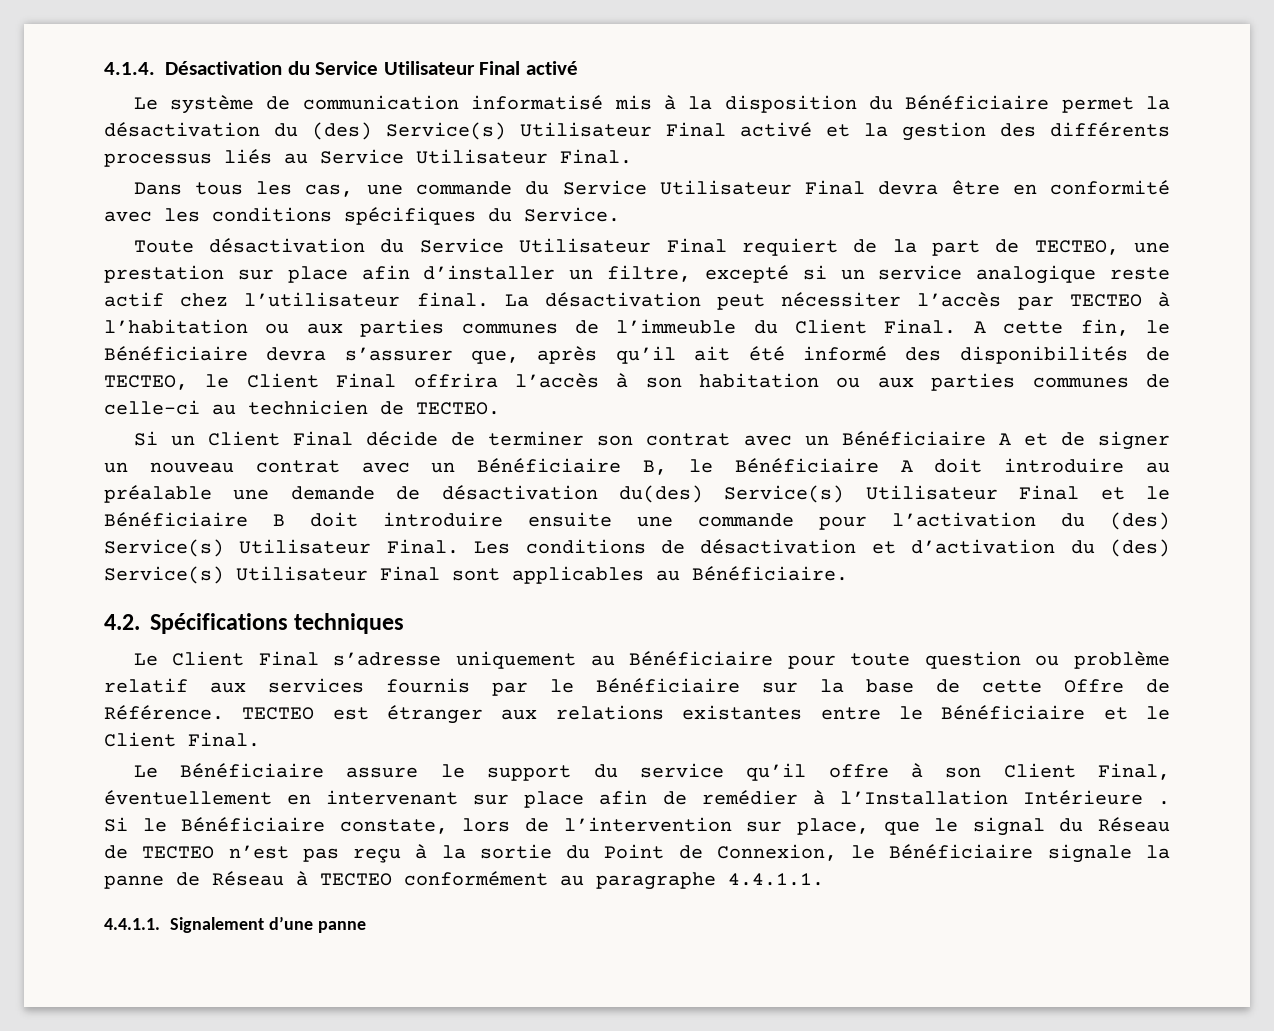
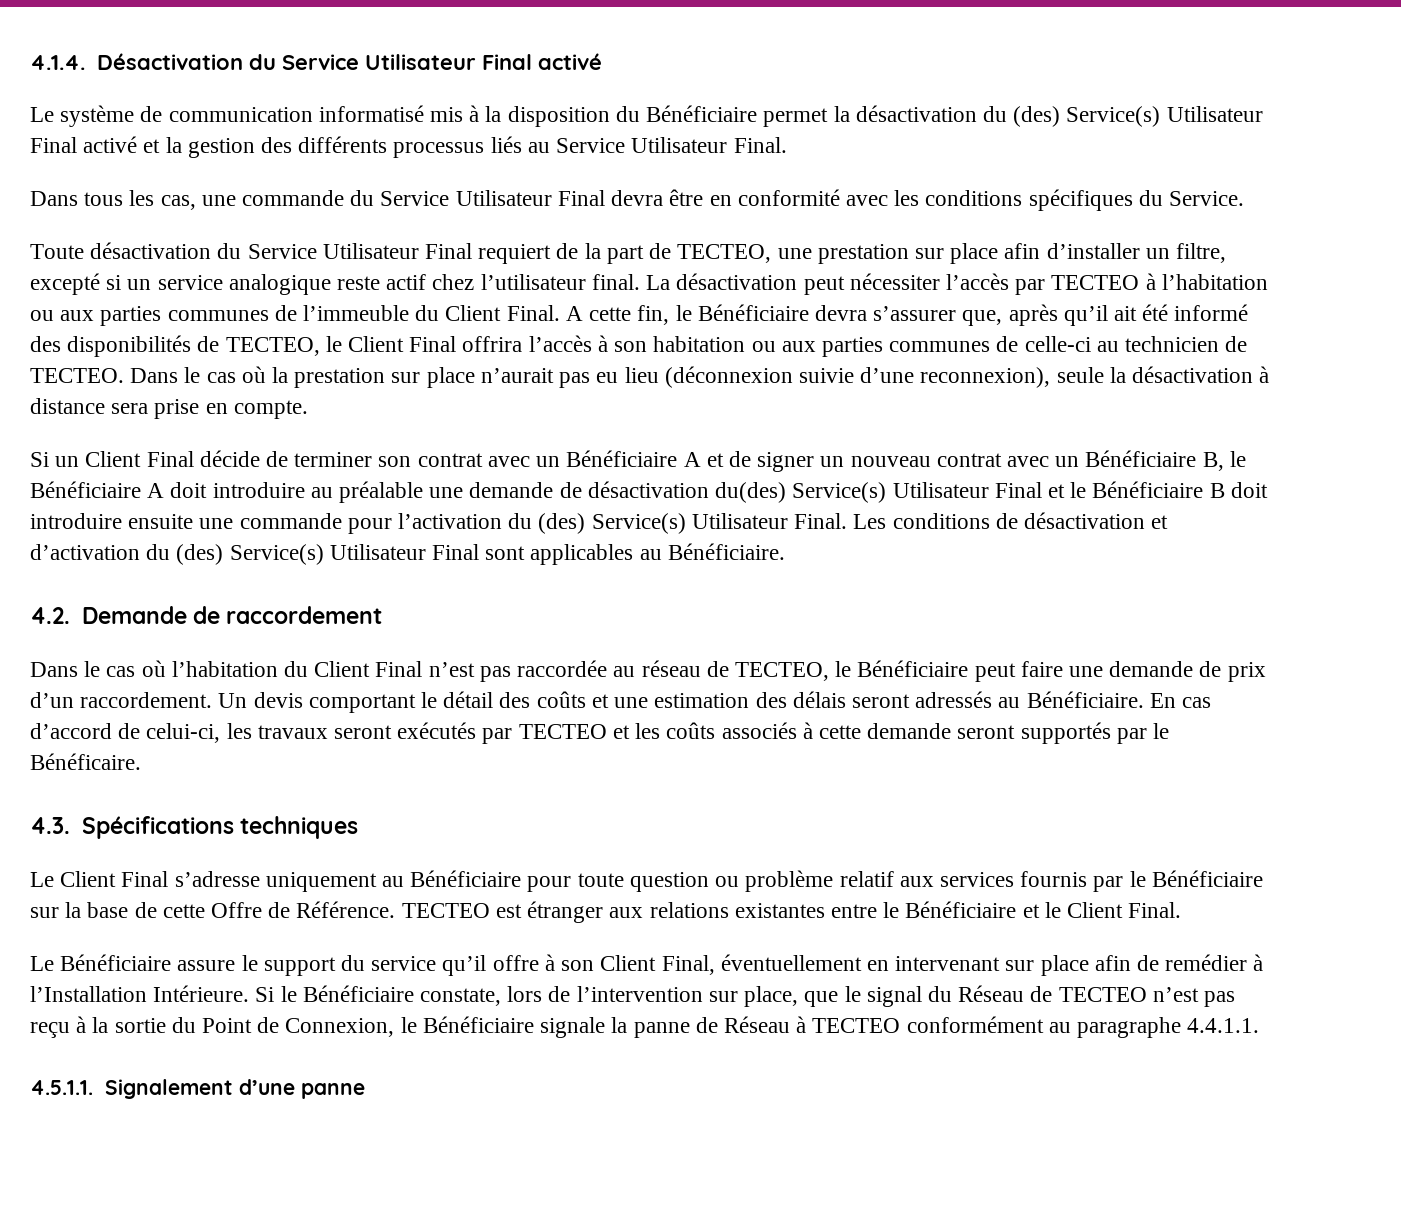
(500, 408) none -> [130,366,1270,388] [30,398,308,419] Dans le cas où la prestation sur place n’aurait pas eu lieu (déconnexion suivie d’une reconnexion), seule la désactivation à distance sera prise en compte.
(140, 622) none -> [81,606,382,624] [30,660,1266,682] [30,691,1211,713] [30,722,1169,744] [30,753,141,770] [30,817,70,834] Demande de raccordement // Dans le cas où l’habitation du Client Final n’est pas raccordée au réseau de TECTEO, le Bénéficiaire peut faire une demande de prix d’un raccordement. Un devis comportant le détail des coûts et une estimation des délais seront adressés au Bénéficiaire. En cas d’accord de celui-ci, les travaux seront exécutés par TECTEO et les coûts associés à cette demande seront supportés par le Bénéficaire. // 4.3.
[1022,790,1170,805] Intérieure . -> [153,985,250,1002] Intérieure.
[104,918,160,930] 4.4.1.1. -> [30,1080,93,1095] 4.5.1.1.

